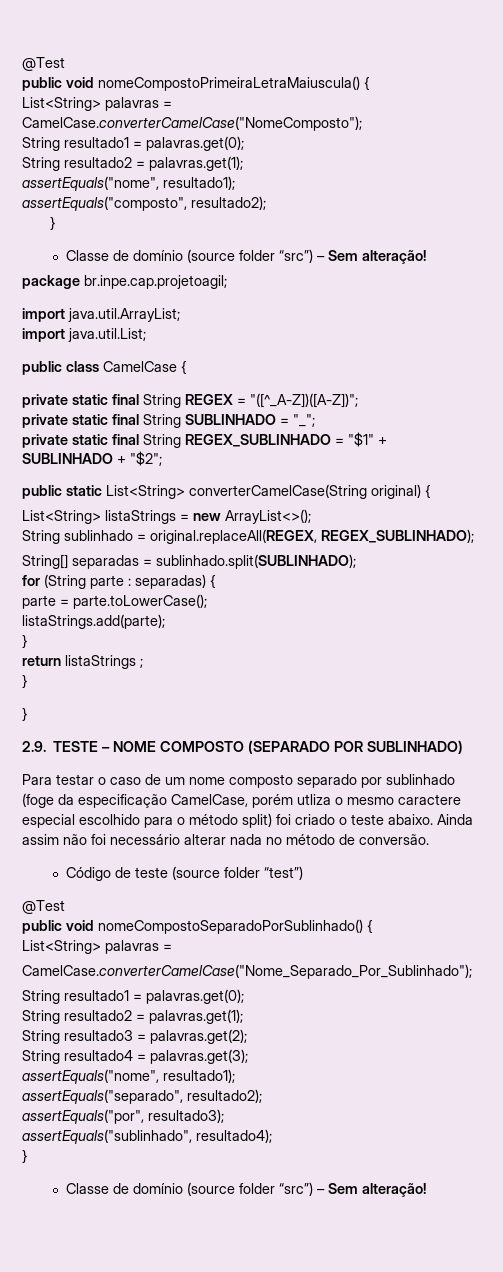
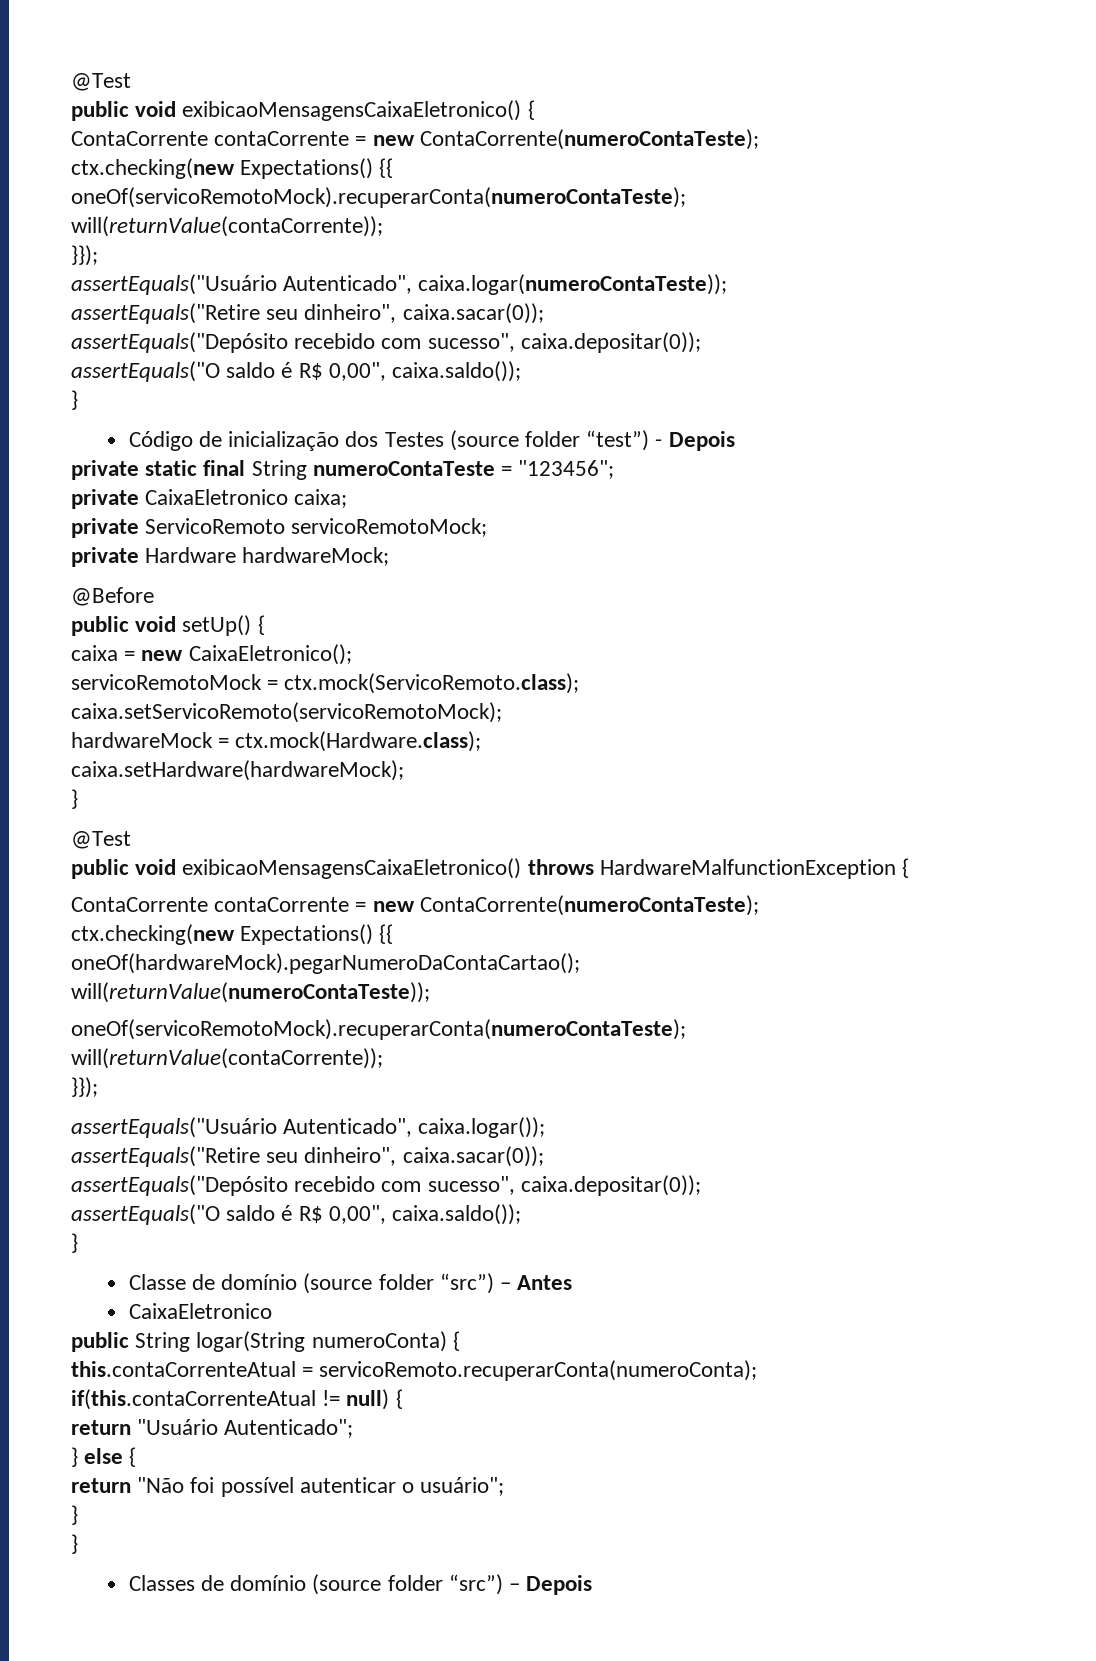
[22,57,65,71] [22,76,370,91] [22,97,172,111] [22,116,362,131] [22,136,244,151] [22,156,243,171] [22,176,235,191] [22,196,266,211] [49,216,56,231] [65,249,426,264] [22,275,227,289] [22,308,180,322] [22,328,146,342] [22,360,187,375] [22,393,358,408] [22,414,315,428] [22,432,387,448] [22,451,162,466] [22,484,431,499] [22,509,311,524] [22,529,474,544] [22,554,356,569] [22,574,216,589] [22,594,207,609] [22,614,165,629] [22,634,28,649] [22,655,143,669] [22,674,28,689] [22,707,28,722] [22,740,464,754] [22,774,455,788] [22,793,461,808] [22,813,473,828] [22,834,429,845] [65,866,303,881] [22,900,65,914] [22,919,373,934] [22,940,172,954] [22,964,472,979] [22,989,244,1004] [22,1009,243,1024] [22,1029,247,1044] [22,1049,248,1064] [22,1069,235,1084] [22,1089,262,1104] [22,1109,224,1124] [22,1129,272,1144] [22,1149,28,1164] [65,1182,426,1197] @Test // public void nomeCompostoPrimeiraLetraMaiuscula() { // List<String> palavras = CamelCase.converterCamelCase("NomeComposto"); // String resultado1 = palavras.get(0); // String resultado2 = palavras.get(1); // assertEquals("nome", resultado1); // assertEquals("composto", resultado2); // } // Classe de domínio (source folder “src”) – Sem alteração! // package br.inpe.cap.projetoagil; // import java.util.ArrayList; // import java.util.List; // public class CamelCase { // private static final String REGEX = "([^_A-Z])([A-Z])"; // private static final String SUBLINHADO = "_"; // private static final String REGEX_SUBLINHADO = "$1" + SUBLINHADO + "$2"; // public static List<String> converterCamelCase(String original) { // List<String> listaStrings = new ArrayList<>(); // String sublinhado = original.replaceAll(REGEX, REGEX_SUBLINHADO); // String[] separadas = sublinhado.split(SUBLINHADO); // for (String parte : separadas) { // parte = parte.toLowerCase(); // listaStrings.add(parte); // } // return listaStrings ; // } // } // 2.9. TESTE – NOME COMPOSTO (SEPARADO POR SUBLINHADO) // Para testar o caso de um nome composto separado por sublinhado (foge da especificação CamelCase, porém utliza o mesmo caractere especial escolhido para o método split) foi criado o teste abaixo. Ainda assim não foi necessário alterar nada no método de conversão. // Código de teste (source folder “test”) // @Test // public void nomeCompostoSeparadoPorSublinhado() { // List<String> palavras = // CamelCase.converterCamelCase("Nome_Separado_Por_Sublinhado"); // String resultado1 = palavras.get(0); // String resultado2 = palavras.get(1); // String resultado3 = palavras.get(2); // String resultado4 = palavras.get(3); // assertEquals("nome", resultado1); // assertEquals("separado", resultado2); // assertEquals("por", resultado3); // assertEquals("sublinhado", resultado4); // } // Classe de domínio (source folder “src”) – Sem alteração! -> [71,73,131,91] [71,100,535,121] [71,129,759,150] [71,158,394,179] [71,187,686,208] [71,216,383,237] [71,245,98,266] [71,274,728,295] [71,303,544,324] [71,332,701,353] [71,361,522,382] [71,390,78,410] [128,430,735,451] [71,460,615,480] [71,489,348,509] [71,518,488,538] [71,547,390,567] [71,587,154,606] [71,615,265,636] [71,644,352,665] [71,673,580,694] [71,702,502,723] [71,731,482,752] [71,760,404,781] [71,789,78,809] [71,831,131,849] [71,858,910,879] [71,895,759,916] [71,924,394,945] [71,953,580,974] [71,982,430,1003] [71,1019,686,1040] [71,1048,383,1069] [71,1077,98,1098] [71,1117,546,1138] [71,1146,544,1167] [71,1175,701,1196] [71,1204,522,1225] [71,1233,78,1253] [128,1273,573,1294] [128,1303,272,1319] [71,1331,460,1352] [71,1360,758,1381] [71,1389,403,1410] [71,1419,354,1438] [71,1447,137,1467] [71,1477,505,1497] [71,1505,78,1525] [71,1534,78,1554] [128,1574,593,1595] @Test // public void exibicaoMensagensCaixaEletronico() { // ContaCorrente contaCorrente = new ContaCorrente(numeroContaTeste); // ctx.checking(new Expectations() {{ // oneOf(servicoRemotoMock).recuperarConta(numeroContaTeste); // will(returnValue(contaCorrente)); // }}); // assertEquals("Usuário Autenticado", caixa.logar(numeroContaTeste)); // assertEquals("Retire seu dinheiro", caixa.sacar(0)); // assertEquals("Depósito recebido com sucesso", caixa.depositar(0)); // assertEquals("O saldo é R$ 0,00", caixa.saldo()); // } // Código de inicialização dos Testes (source folder “test”) - Depois // private static final String numeroContaTeste = "123456"; // private CaixaEletronico caixa; // private ServicoRemoto servicoRemotoMock; // private Hardware hardwareMock; // @Before // public void setUp() { // caixa = new CaixaEletronico(); // servicoRemotoMock = ctx.mock(ServicoRemoto.class); // caixa.setServicoRemoto(servicoRemotoMock); // hardwareMock = ctx.mock(Hardware.class); // caixa.setHardware(hardwareMock); // } // @Test // public void exibicaoMensagensCaixaEletronico() throws HardwareMalfunctionException { // ContaCorrente contaCorrente = new ContaCorrente(numeroContaTeste); // ctx.checking(new Expectations() {{ // oneOf(hardwareMock).pegarNumeroDaContaCartao(); // will(returnValue(numeroContaTeste)); // oneOf(servicoRemotoMock).recuperarConta(numeroContaTeste); // will(returnValue(contaCorrente)); // }}); // assertEquals("Usuário Autenticado", caixa.logar()); // assertEquals("Retire seu dinheiro", caixa.sacar(0)); // assertEquals("Depósito recebido com sucesso", caixa.depositar(0)); // assertEquals("O saldo é R$ 0,00", caixa.saldo()); // } // Classe de domínio (source folder “src”) – Antes // CaixaEletronico // public String logar(String numeroConta) { // this.contaCorrenteAtual = servicoRemoto.recuperarConta(numeroConta); // if(this.contaCorrenteAtual != null) { // return "Usuário Autenticado"; // } else { // return "Não foi possível autenticar o usuário"; // } // } // Classes de domínio (source folder “src”) – Depois

